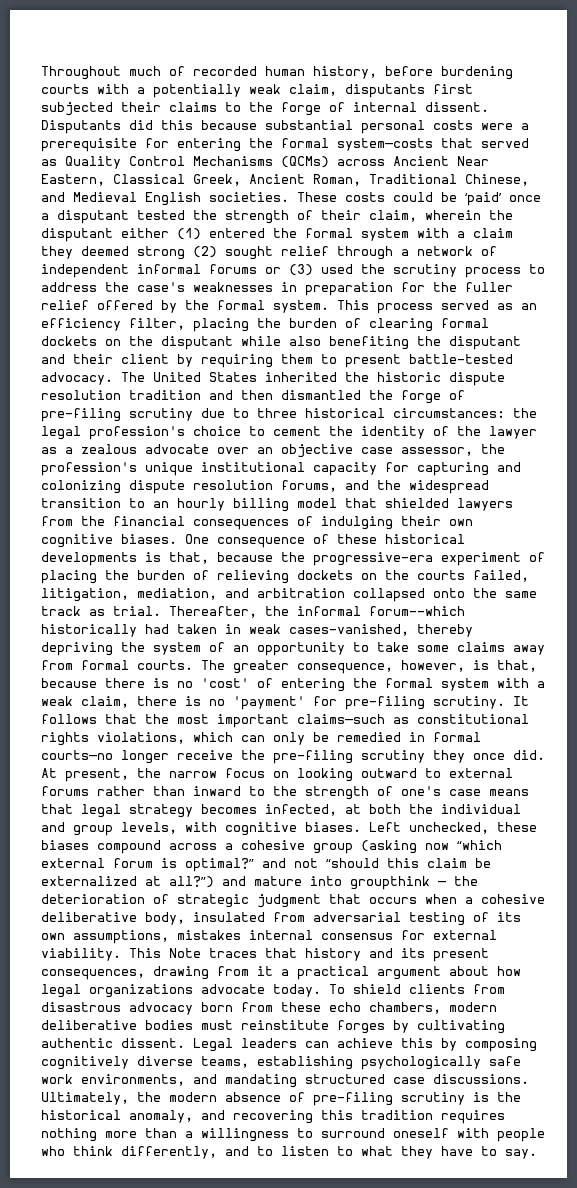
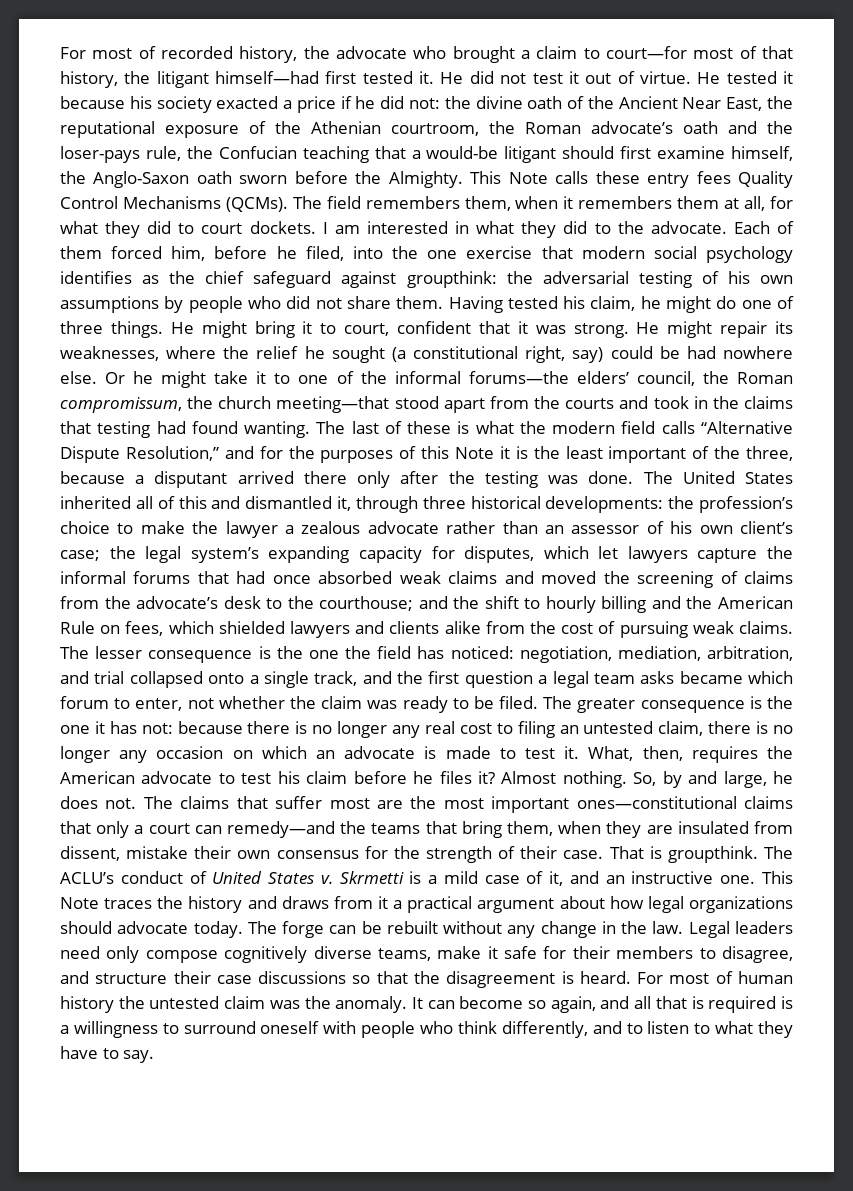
[41,66,513,80] [41,84,473,98] [41,102,489,116] [41,120,529,134] [41,138,529,152] [41,156,489,169] [41,174,529,186] [41,192,541,206] [41,210,513,224] [41,228,513,242] [41,246,497,260] [41,264,545,278] [41,282,513,296] [41,300,537,314] [41,318,489,332] [41,336,521,350] [41,354,513,368] [41,372,505,386] [41,390,465,404] [41,408,537,422] [41,426,537,440] [41,444,505,458] [41,462,521,476] [41,480,489,494] [41,498,513,512] [41,516,473,530] [41,534,465,548] [41,552,545,566] [41,570,529,584] [41,588,537,602] [41,606,465,618] [41,624,473,637] [41,642,545,656] [41,660,537,674] [41,678,545,692] [41,696,529,710] [41,714,529,728] [41,732,481,746] [41,750,545,764] [41,768,513,782] [41,786,529,800] [41,804,521,818] [41,822,537,836] [41,840,502,854] [41,858,491,872] [41,876,478,890] [41,894,545,908] [41,912,521,926] [41,930,497,944] [41,948,121,961] Throughout much of recorded human history, before burdening courts with a potentially weak claim, disputants first subjected their claims to the forge of internal dissent. Disputants did this because substantial personal costs were a prerequisite for entering the formal system—costs that served as Quality Control Mechanisms (QCMs) across Ancient Near Eastern, Classical Greek, Ancient Roman, Traditional Chinese, and Medieval English societies. These costs could be ‘paid’ once a disputant tested the strength of their claim, wherein the disputant either (1) entered the formal system with a claim they deemed strong (2) sought relief through a network of independent informal forums or (3) used the scrutiny process to address the case's weaknesses in preparation for the fuller relief offered by the formal system. This process served as an efficiency filter, placing the burden of clearing formal dockets on the disputant while also benefiting the disputant and their client by requiring them to present battle-tested advocacy. The United States inherited the historic dispute resolution tradition and then dismantled the forge of pre-filing scrutiny due to three historical circumstances: the legal profession's choice to cement the identity of the lawyer as a zealous advocate over an objective case assessor, the profession's unique institutional capacity for capturing and colonizing dispute resolution forums, and the widespread transition to an hourly billing model that shielded lawyers from the financial consequences of indulging their own cognitive biases. One consequence of these historical developments is that, because the progressive-era experiment of placing the burden of relieving dockets on the courts failed, litigation, mediation, and arbitration collapsed onto the same track as trial. Thereafter, the informal forum––which historically had taken in weak cases–vanished, thereby depriving the system of an opportunity to take some claims away from formal courts. The greater consequence, however, is that, because there is no 'cost' of entering the formal system with a weak claim, there is no 'payment' for pre-filing scrutiny. It follows that the most important claims—such as constitutional rights violations, which can only be remedied in formal courts—no longer receive the pre-filing scrutiny they once did. At present, the narrow focus on looking outward to external forums rather than inward to the strength of one's case means that legal strategy becomes infected, at both the individual and group levels, with cognitive biases. Left unchecked, these biases compound across a cohesive group (asking now “which external forum is optimal?” and not “should this claim be externalized at all?”) and mature into groupthink — the deterioration of strategic judgment that occurs when a cohesive deliberative body, insulated from adversarial testing of its own assumptions, mistakes internal consensus for external viability. -> [60,46,794,63] [60,71,794,88] [60,96,794,113] [60,121,793,138] [60,146,793,163] [60,171,793,188] [60,196,793,212] [60,221,795,238] [60,246,793,263] [60,271,793,288] [60,296,794,313] [60,321,793,338] [60,346,794,363] [60,371,794,388] [60,396,793,413] [60,421,793,438] [60,446,793,463] [60,471,793,488] [60,496,793,513] [60,521,793,538] [60,546,793,563] [60,571,793,588] [60,596,793,613] [60,621,794,638] [60,646,793,663] [60,671,793,688] [60,696,793,713] [60,721,794,738] [60,746,794,763] [60,771,793,788] [60,796,793,813] [60,821,794,838] [60,846,793,863] [60,871,756,886] For most of recorded history, the advocate who brought a claim to court—for most of that history, the litigant himself—had first tested it. He did not test it out of virtue. He tested it because his society exacted a price if he did not: the divine oath of the Ancient Near East, the reputational exposure of the Athenian courtroom, the Roman advocate’s oath and the loser-pays rule, the Confucian teaching that a would-be litigant should first examine himself, the Anglo-Saxon oath sworn before the Almighty. This Note calls these entry fees Quality Control Mechanisms (QCMs). The field remembers them, when it remembers them at all, for what they did to court dockets. I am interested in what they did to the advocate. Each of them forced him, before he filed, into the one exercise that modern social psychology identifies as the chief safeguard against groupthink: the adversarial testing of his own assumptions by people who did not share them. Having tested his claim, he might do one of three things. He might bring it to court, confident that it was strong. He might repair its weaknesses, where the relief he sought (a constitutional right, say) could be had nowhere else. Or he might take it to one of the informal forums—the elders’ council, the Roman compromissum, the church meeting—that stood apart from the courts and took in the claims that testing had found wanting. The last of these is what the modern field calls “Alternative Dispute Resolution,” and for the purposes of this Note it is the least important of the three, because a disputant arrived there only after the testing was done. The United States inherited all of this and dismantled it, through three historical developments: the profession’s choice to make the lawyer a zealous advocate rather than an assessor of his own client’s case; the legal system’s expanding capacity for disputes, which let lawyers capture the informal forums that had once absorbed weak claims and moved the screening of claims from the advocate’s desk to the courthouse; and the shift to hourly billing and the American Rule on fees, which shielded lawyers and clients alike from the cost of pursuing weak claims. The lesser consequence is the one the field has noticed: negotiation, mediation, arbitration, and trial collapsed onto a single track, and the first question a legal team asks became which forum to enter, not whether the claim was ready to be filed. The greater consequence is the one it has not: because there is no longer any real cost to filing an untested claim, there is no longer any occasion on which an advocate is made to test it. What, then, requires the American advocate to test his claim before he files it? Almost nothing. So, by and large, he does not. The claims that suffer most are the most important ones—constitutional claims that only a court can remedy—and the teams that bring them, when they are insulated from dissent, mistake their own consensus for the strength of their case. That is groupthink. The ACLU’s conduct of United States v. Skrmetti is a mild case of it, and an instructive one.
[265,948,297,958] that -> [157,896,184,909] the
[401,948,489,962] [41,966,209,980] its present consequences, drawing -> [281,896,329,909] draws
(193, 991) none -> [60,921,112,934] should
[329,984,505,994] [41,1002,497,1015] [41,1020,505,1034] [41,1038,537,1052] [41,1056,521,1070] [41,1074,529,1088] [41,1092,521,1106] [41,1110,505,1124] [41,1128,177,1142] To shield clients from disastrous advocacy born from these echo chambers, modern deliberative bodies must reinstitute forges by cultivating authentic dissent. Legal leaders can achieve this by composing cognitively diverse teams, establishing psychologically safe work environments, and mandating structured case discussions. Ultimately, the modern absence of pre-filing scrutiny is the historical anomaly, and recovering this tradition requires nothing more than -> [247,921,793,938] [60,946,793,963] [60,971,794,988] [60,996,794,1013] The forge can be rebuilt without any change in the law. Legal leaders need only compose cognitively diverse teams, make it safe for their members to disagree, and structure their case discussions so that the disagreement is heard. For most of human history the untested claim was the anomaly. It can become so again, and all that is required is

